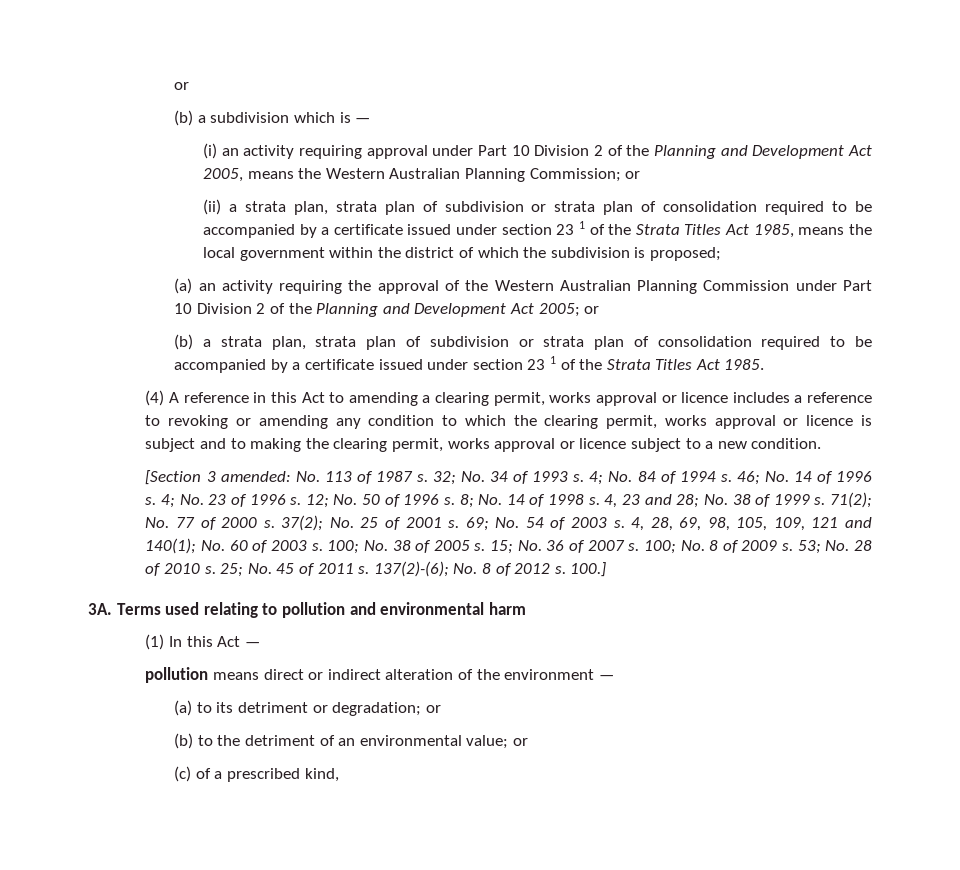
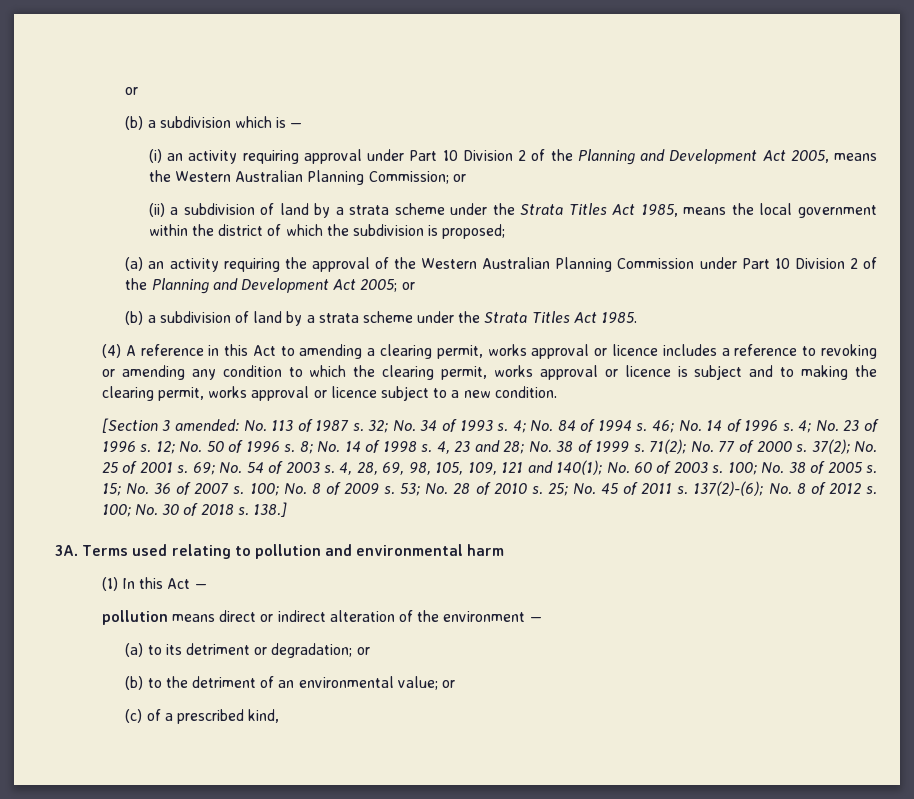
[244,201,873,215] [202,221,605,238] strata plan, strata plan of subdivision or strata plan of consolidation required to be accompanied by a certificate issued under section 23 1 of -> [183,203,488,218] subdivision of land by a strata scheme under
[220,336,873,350] [174,356,576,373] strata plan, strata plan of subdivision or strata plan of consolidation required to be accompanied by a certificate issued under section 23 1 of -> [159,311,455,326] subdivision of land by a strata scheme under
[570,562,607,577] 100.] -> [101,502,288,517] 100; No. 30 of 2018 s. 138.]

